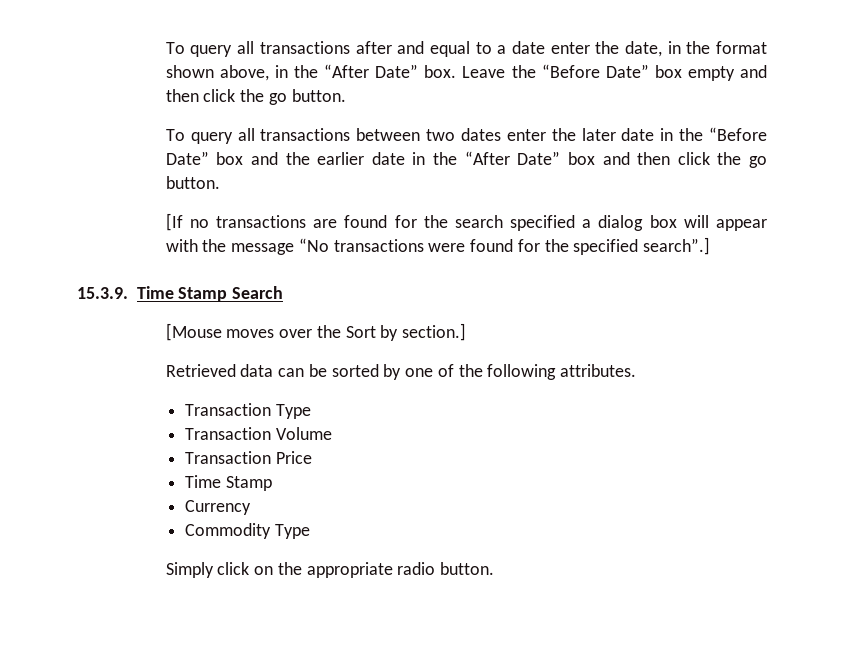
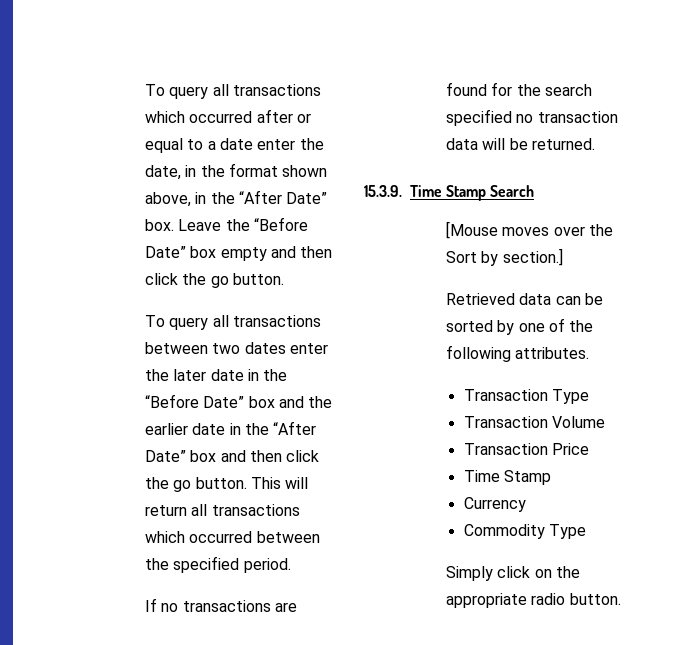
[165,41,425,57] To query all transactions after and -> [144,84,321,99] [144,109,311,123] To query all transactions which occurred after or
[165,213,183,231] // [If -> [250,477,309,489] [144,504,300,516] [144,531,320,543] [144,556,291,573] [144,598,157,612] This will return all transactions which occurred between the specified period. // If
[582,215,768,231] [165,237,711,255] a dialog box will appear with the message “No transactions were found for the specified search”.] -> [516,111,618,123] [445,138,595,150] no transaction data will be returned.

